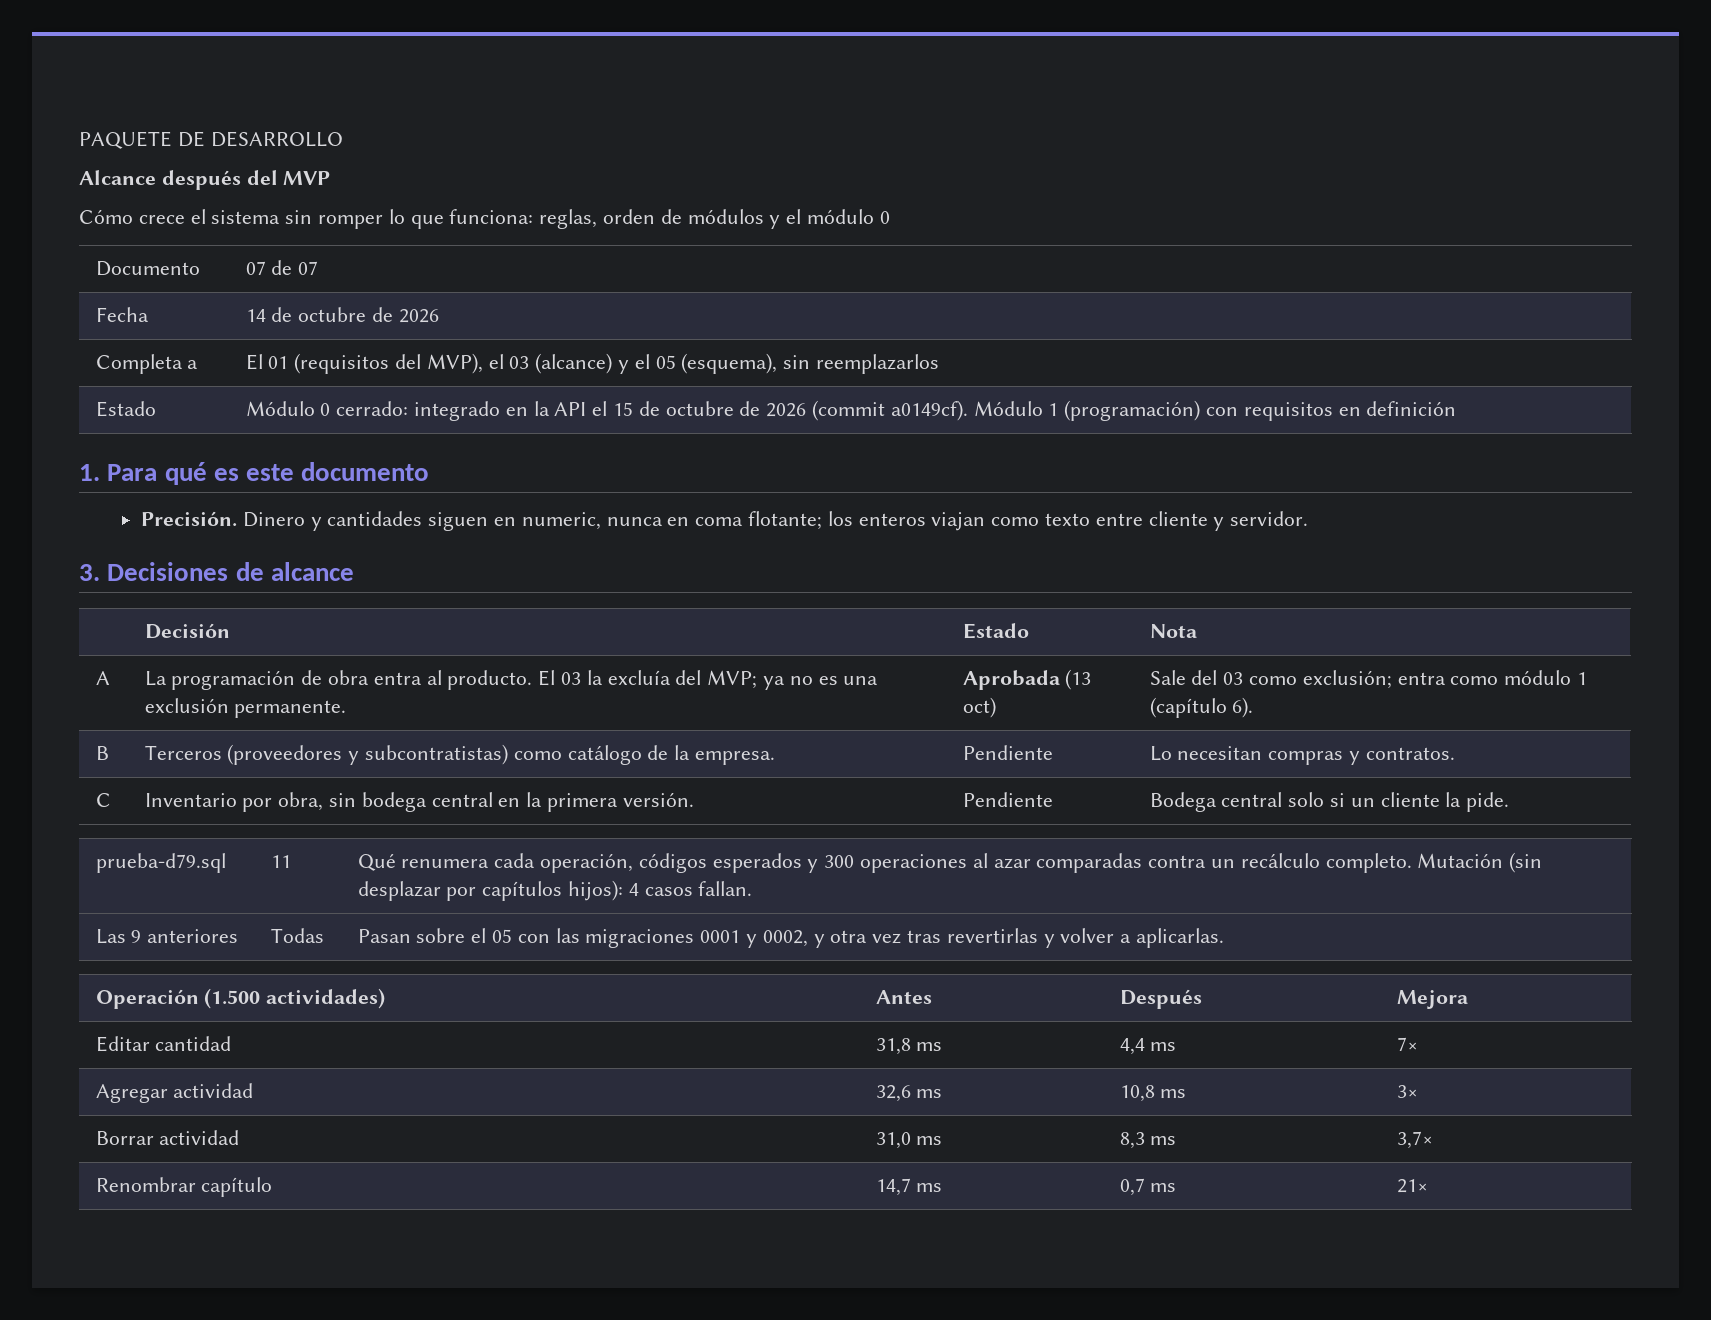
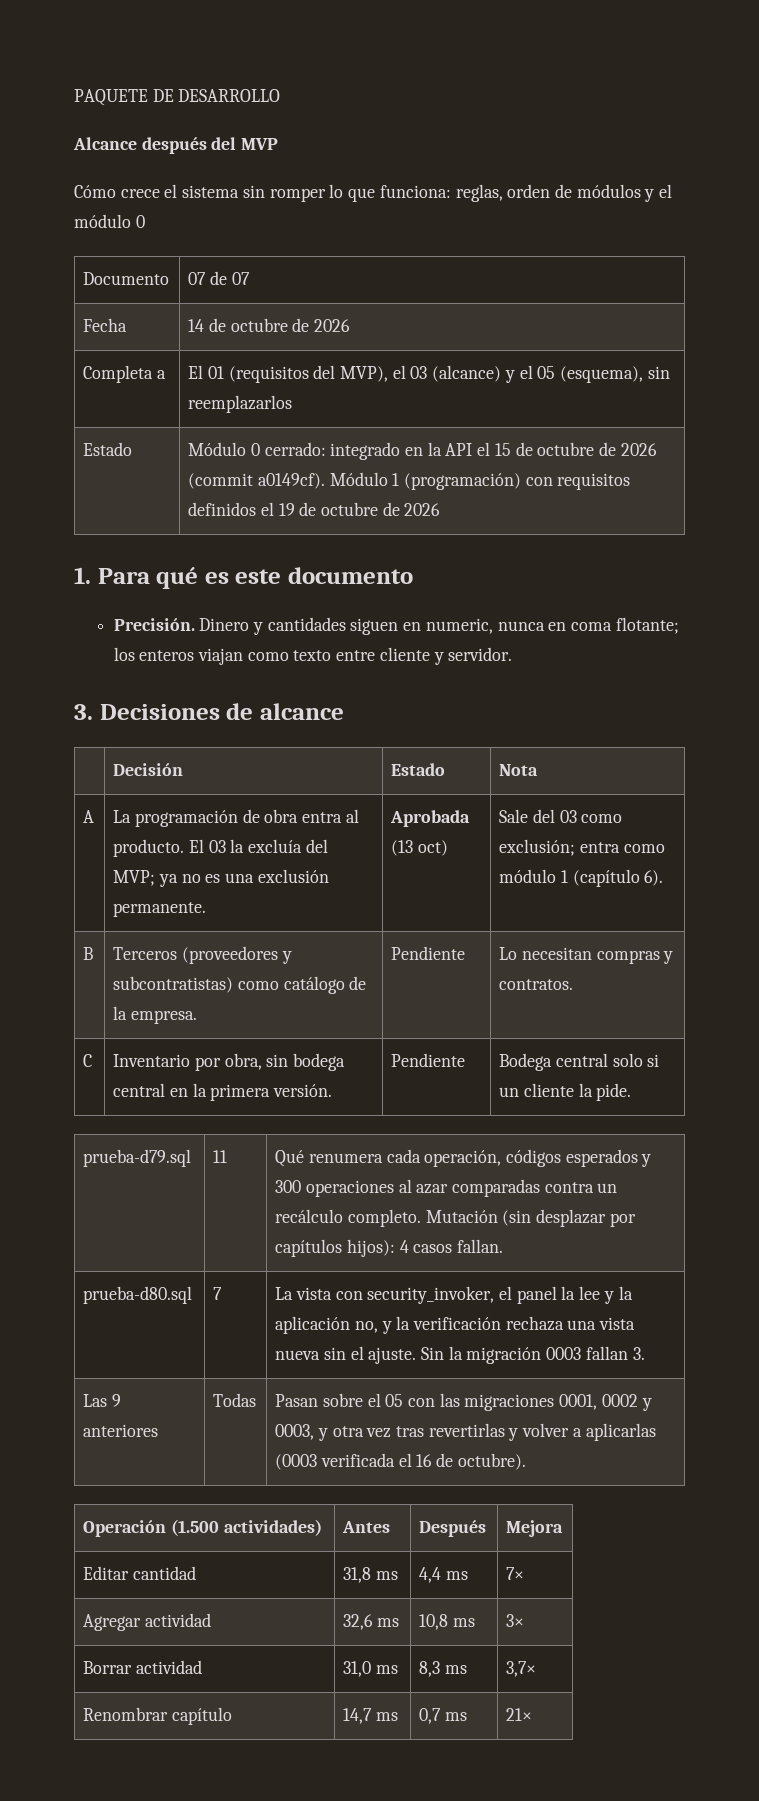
[1338,401,1457,416] en definición -> [188,502,441,516] definidos el 19 de octubre de 2026
(753, 888) none -> [83,1286,193,1304] [213,1287,223,1300] [275,1286,633,1304] [275,1316,636,1334] [275,1346,645,1364] // prueba-d80.sql | 7 | La vista con security_invoker, el panel la lee y la aplicación no, y la verificación rechaza una vista nueva sin el ajuste. Sin la migración 0003 fallan 3.
[700,930,808,948] 0001 y 0002, -> [559,1394,652,1411] [275,1424,315,1440] 0001, 0002 y 0003,
[1136,928,1225,948] aplicarlas. -> [585,1423,656,1441] [275,1453,526,1470] aplicarlas (0003 verificada el 16 de octubre).

